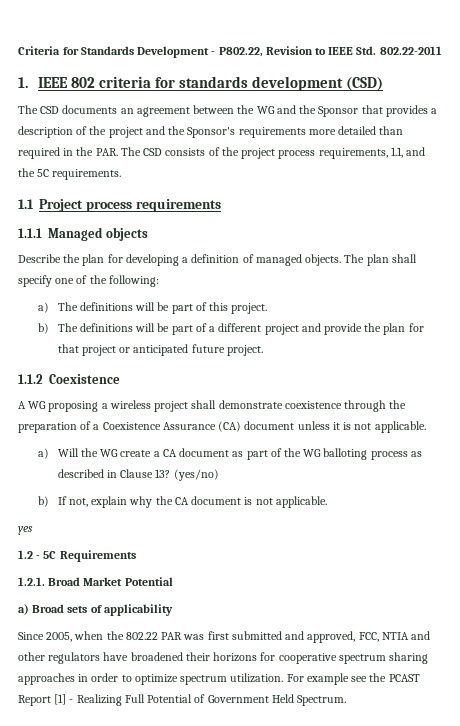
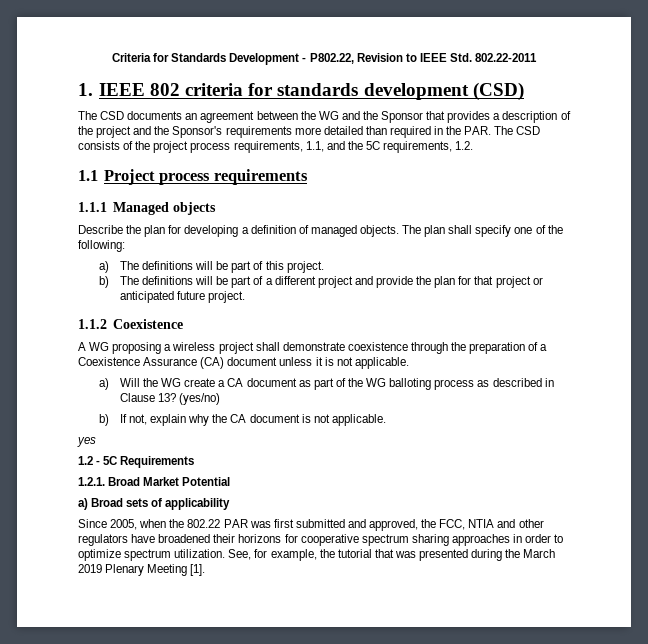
[52,169,122,180] requirements. -> [383,141,474,153] requirements, 1.2.
(356, 637) none -> [421,519,437,528] the
[286,673,420,685] [18,694,347,706] For example see the PCAST Report [1] - Realizing Full Potential of Government Held Spectrum. -> [228,549,556,561] [78,564,206,576] See, for example, the tutorial that was presented during the March 2019 Plenary Meeting [1].

